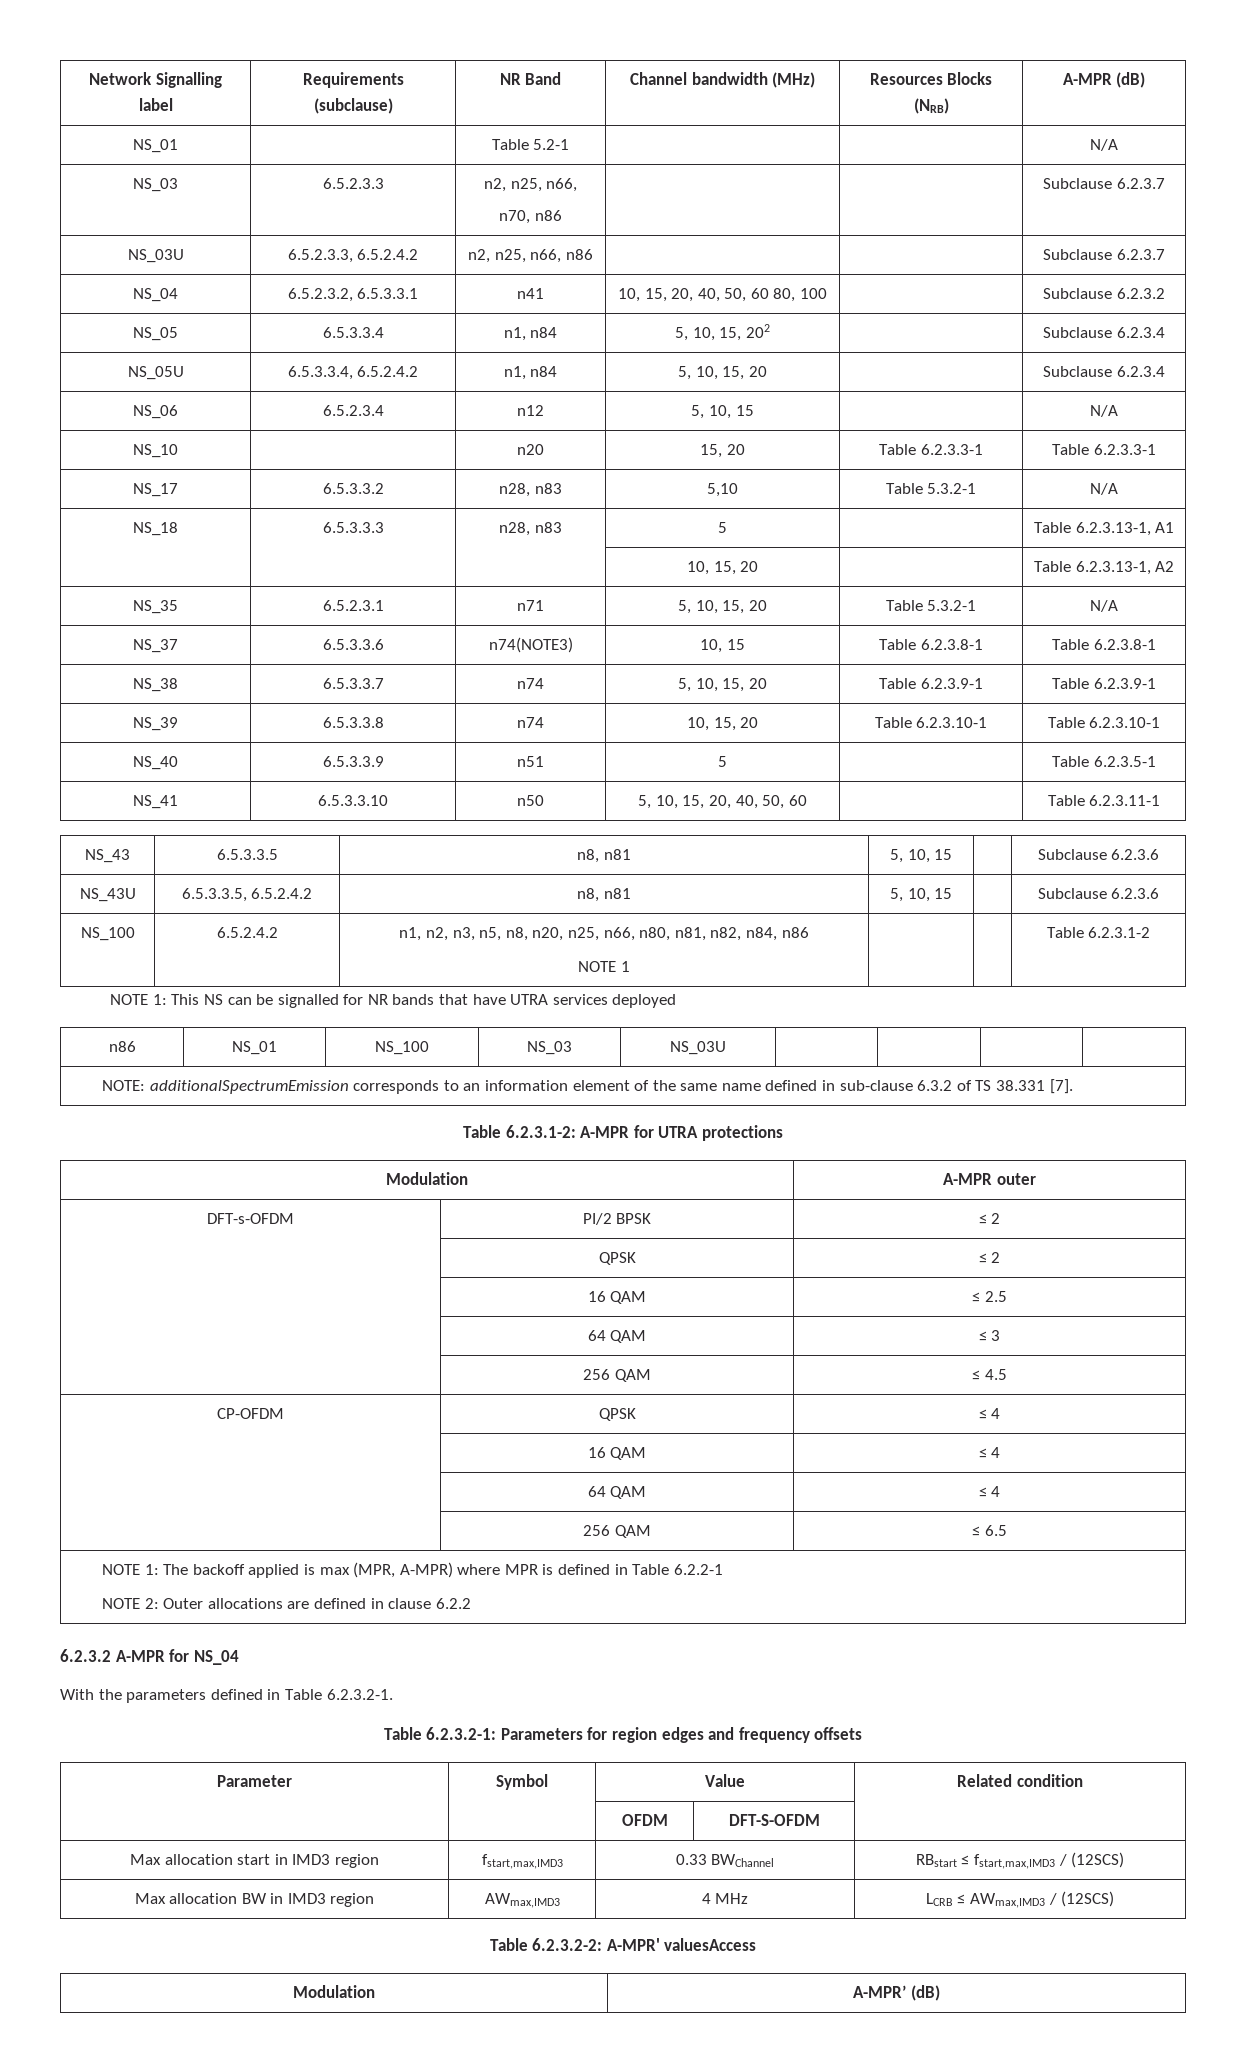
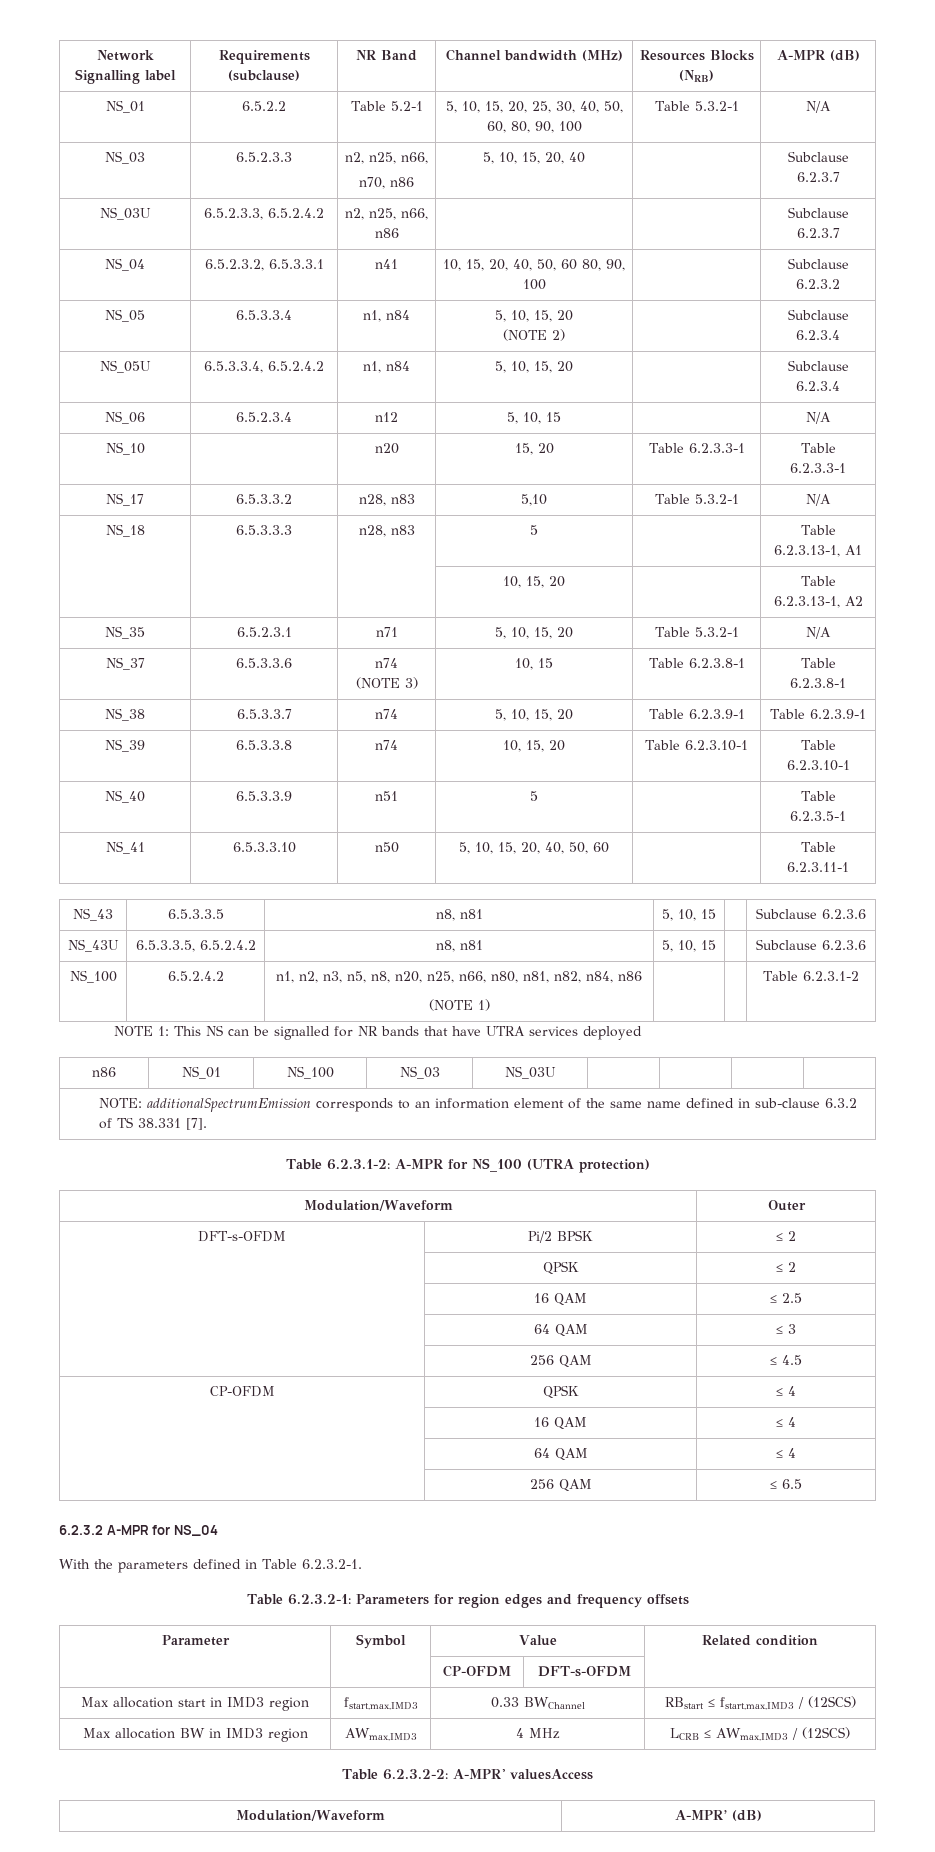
(178, 146) none -> [241,101,286,111] 6.5.2.2
(570, 144) | -> [445,101,623,113] [486,121,582,133] [654,101,739,111] 5, 10, 15, 20, 25, 30, 40, 50, 60, 80, 90, 100 | Table 5.3.2-1
(562, 215) none -> [483,152,585,164] 5, 10, 15, 20, 40
(796, 295) none -> [605,259,625,271] 90,
[745,324,770,338] 202 -> [557,310,573,321] [503,329,565,341] 20 // (NOTE 2)
(1090, 449) none -> (836, 448) //
[488,637,573,653] n74(NOTE3) -> [375,658,398,668] [355,677,418,689] n74 // (NOTE 3)
(1090, 644) none -> (836, 663) //
(1090, 761) none -> (836, 796) //
[578,961,630,972] NOTE 1 -> [428,999,490,1011] (NOTE 1)
[658,1125,783,1141] [386,1172,468,1185] [943,1173,1036,1185] [207,1213,294,1224] [582,1213,612,1225] UTRA protections // Modulation | A-MPR outer // DFT-s-OFDM | PI/2 -> [471,1158,650,1173] [303,1200,453,1211] [767,1200,806,1211] [198,1231,286,1242] [528,1231,552,1243] NS_100 (UTRA protection) // Modulation/Waveform | Outer // DFT-s-OFDM | Pi/2
[101,1562,723,1578] [101,1598,471,1609] // NOTE 1: The backoff applied is max (MPR, A-MPR) where MPR is defined in Table 6.2.2-1 // NOTE 2: Outer allocations are defined in clause 6.2.2 -> (802, 1484) none
[621,1814,668,1826] [728,1814,820,1826] OFDM | DFT-S-OFDM -> [443,1665,511,1677] [537,1666,631,1677] CP-OFDM | DFT-s-OFDM
[293,1985,375,1998] Modulation -> [236,1810,386,1821] Modulation/Waveform

